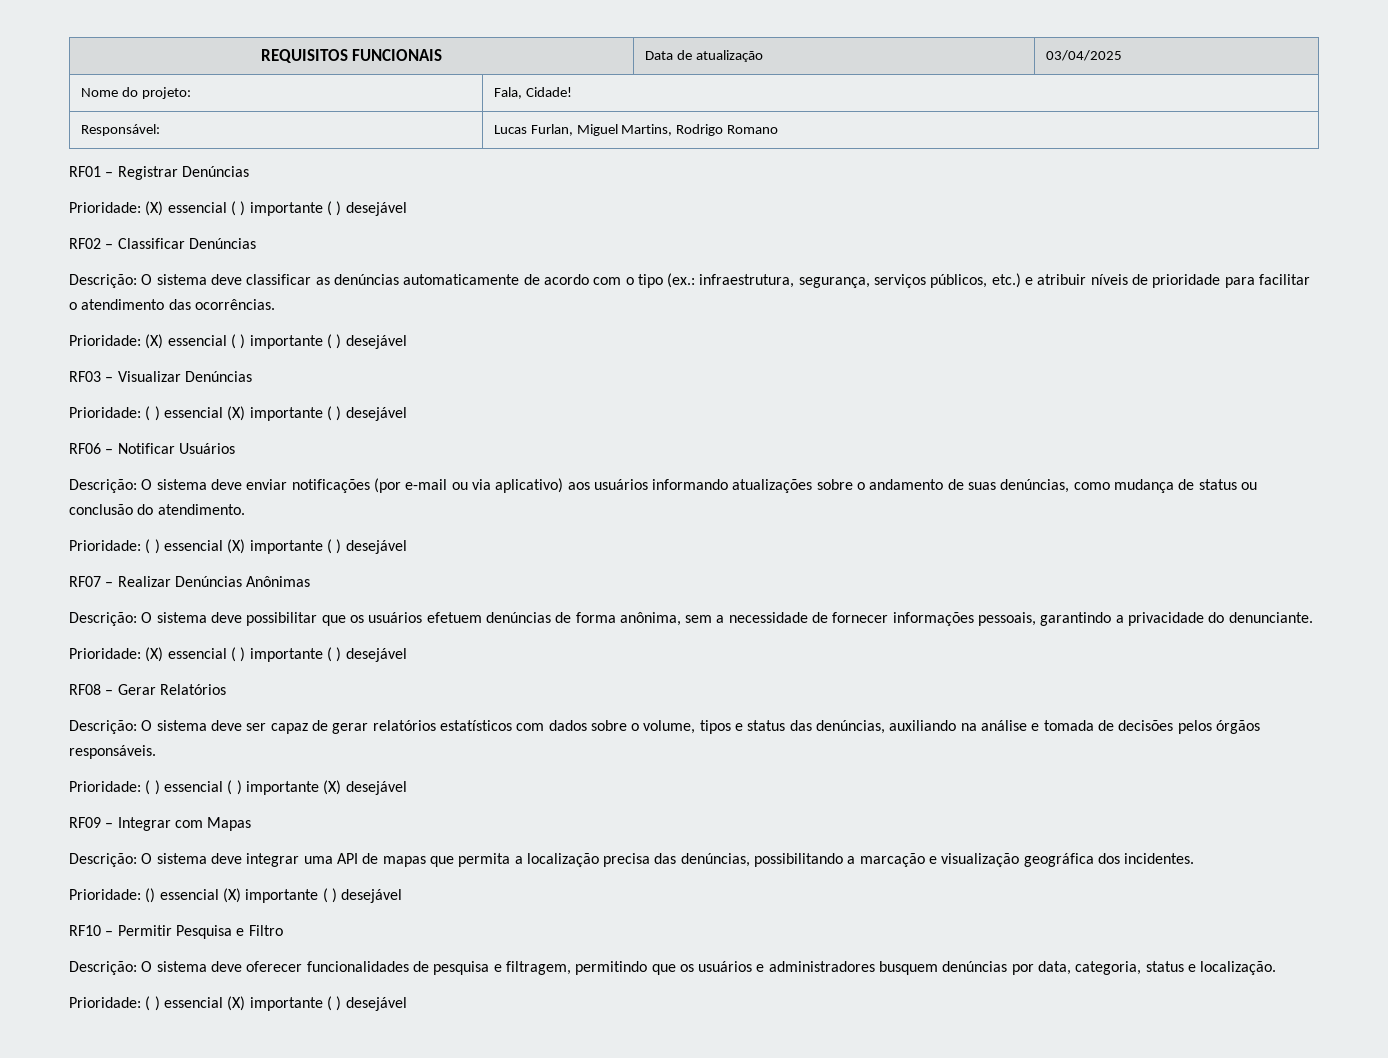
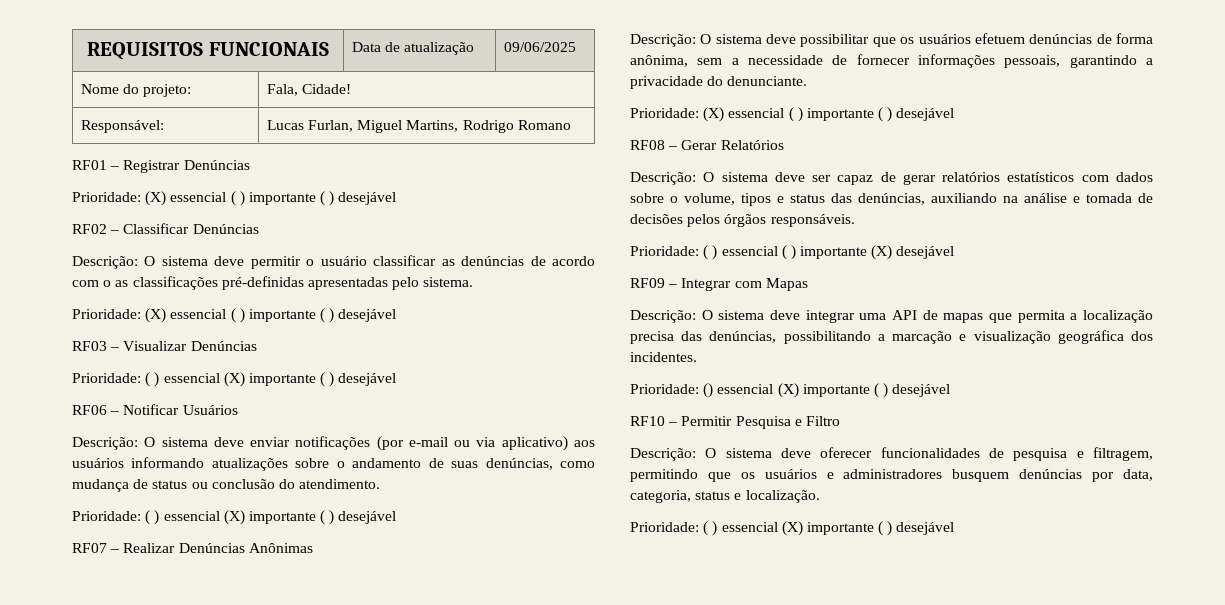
[1045,50,1122,61] 03/04/2025 -> [503,42,576,52] 09/06/2025
(242, 279) none -> [250,256,367,269] permitir o usuário
[403,274,520,285] automaticamente -> (525, 261) none
[637,273,1311,288] [69,299,275,310] tipo (ex.: infraestrutura, segurança, serviços públicos, etc.) e atribuir níveis de prioridade para facilitar o atendimento das ocorrências. -> [115,276,474,290] as classificações pré-definidas apresentadas pelo sistema.

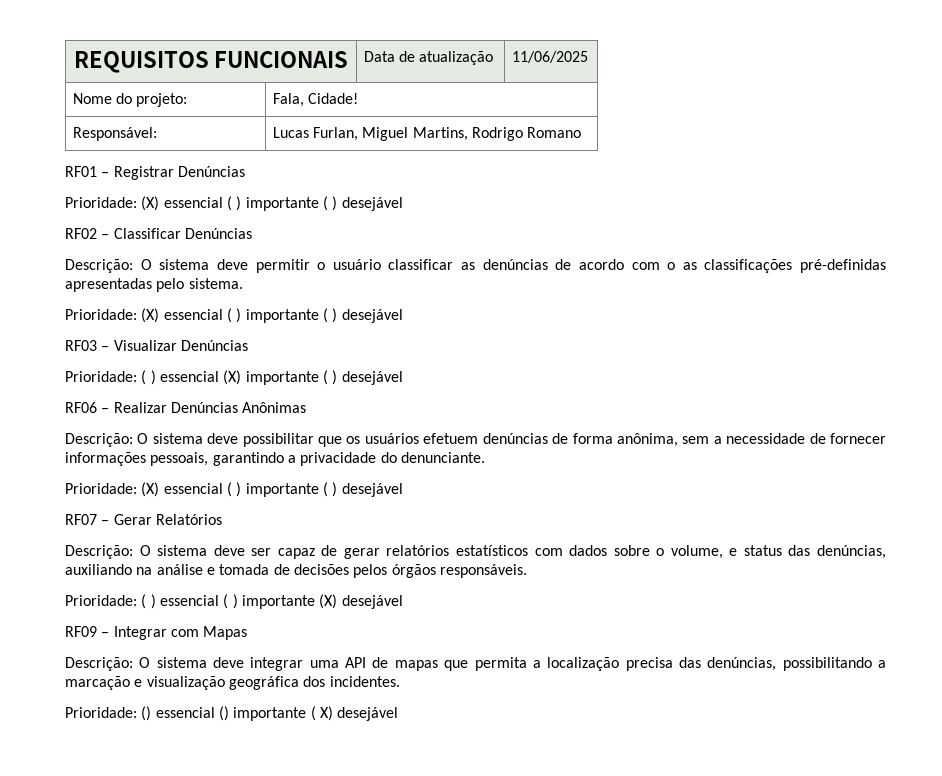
[503,42,576,52] 09/06/2025 -> [511,51,588,63] 11/06/2025
[123,404,238,415] [72,436,595,451] [72,457,596,471] [72,479,381,492] [72,510,397,525] [72,543,120,553] Notificar Usuários // Descrição: O sistema deve enviar notificações (por e-mail ou via aplicativo) aos usuários informando atualizações sobre o andamento de suas denúncias, como mudança de status ou conclusão do atendimento. // Prioridade: ( ) essencial (X) importante ( ) desejável // RF07 – -> (110, 410) none
[630,140,665,150] RF08 -> [65,514,97,525] RF07
[741,193,771,206] tipos -> (723, 552) none
[777,383,951,398] [630,416,840,429] [630,447,1153,461] [630,469,1153,482] [630,490,820,503] [630,521,955,536] (X) importante ( ) desejável // RF10 – Permitir Pesquisa e Filtro // Descrição: O sistema deve oferecer funcionalidades de pesquisa e filtragem, permitindo que os usuários e administradores busquem denúncias por data, categoria, status e localização. // Prioridade: ( ) essencial (X) importante ( ) desejável -> [218,706,399,721] () importante ( X) desejável

